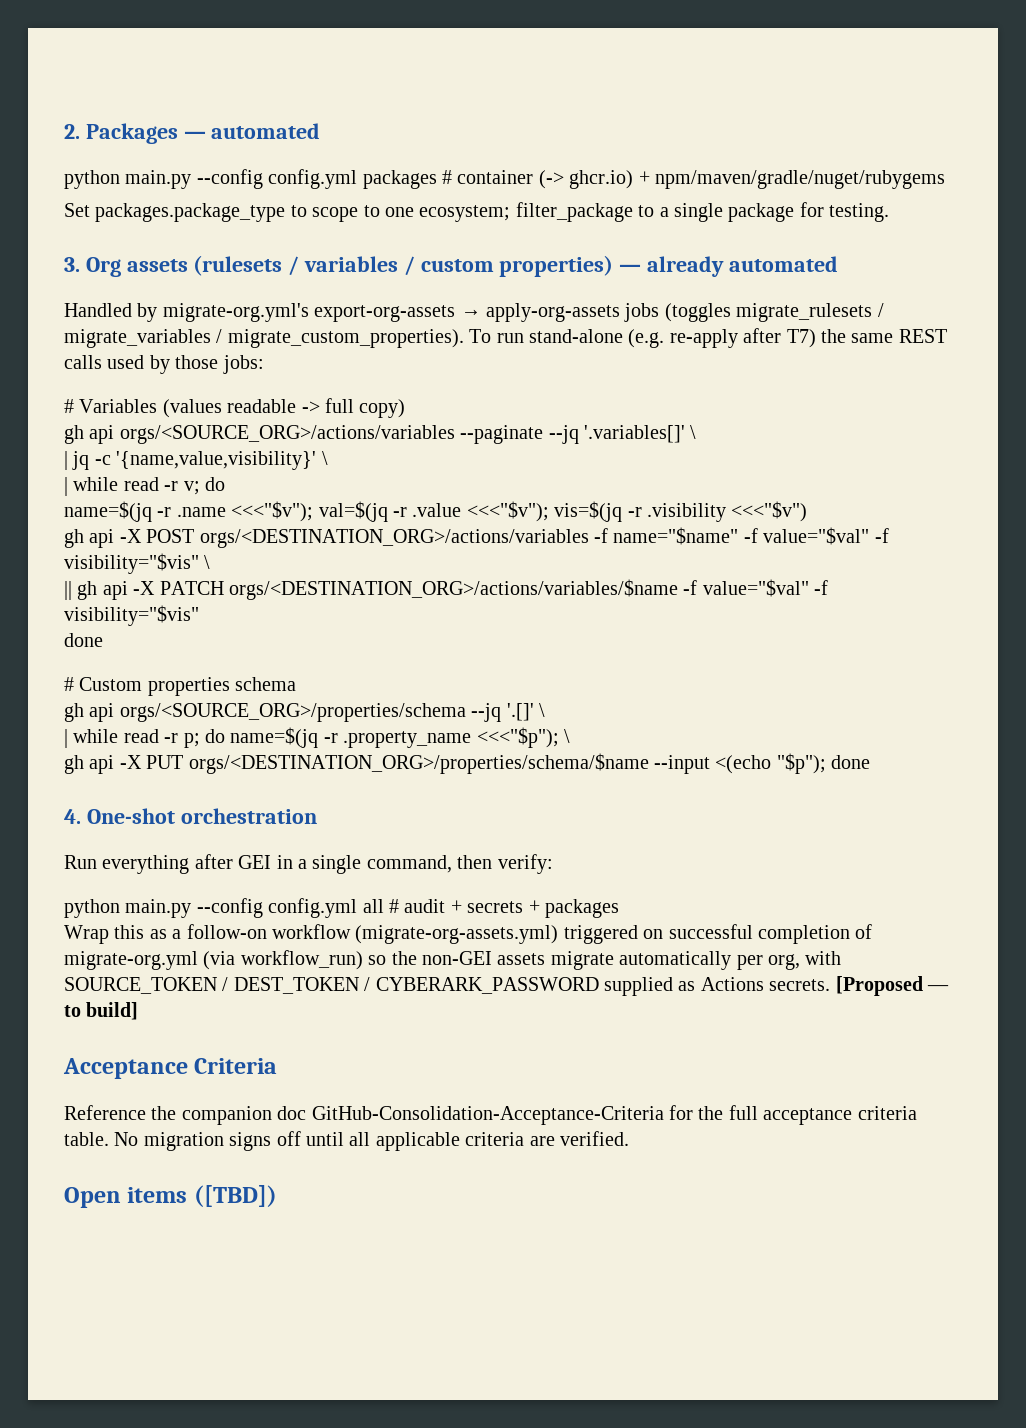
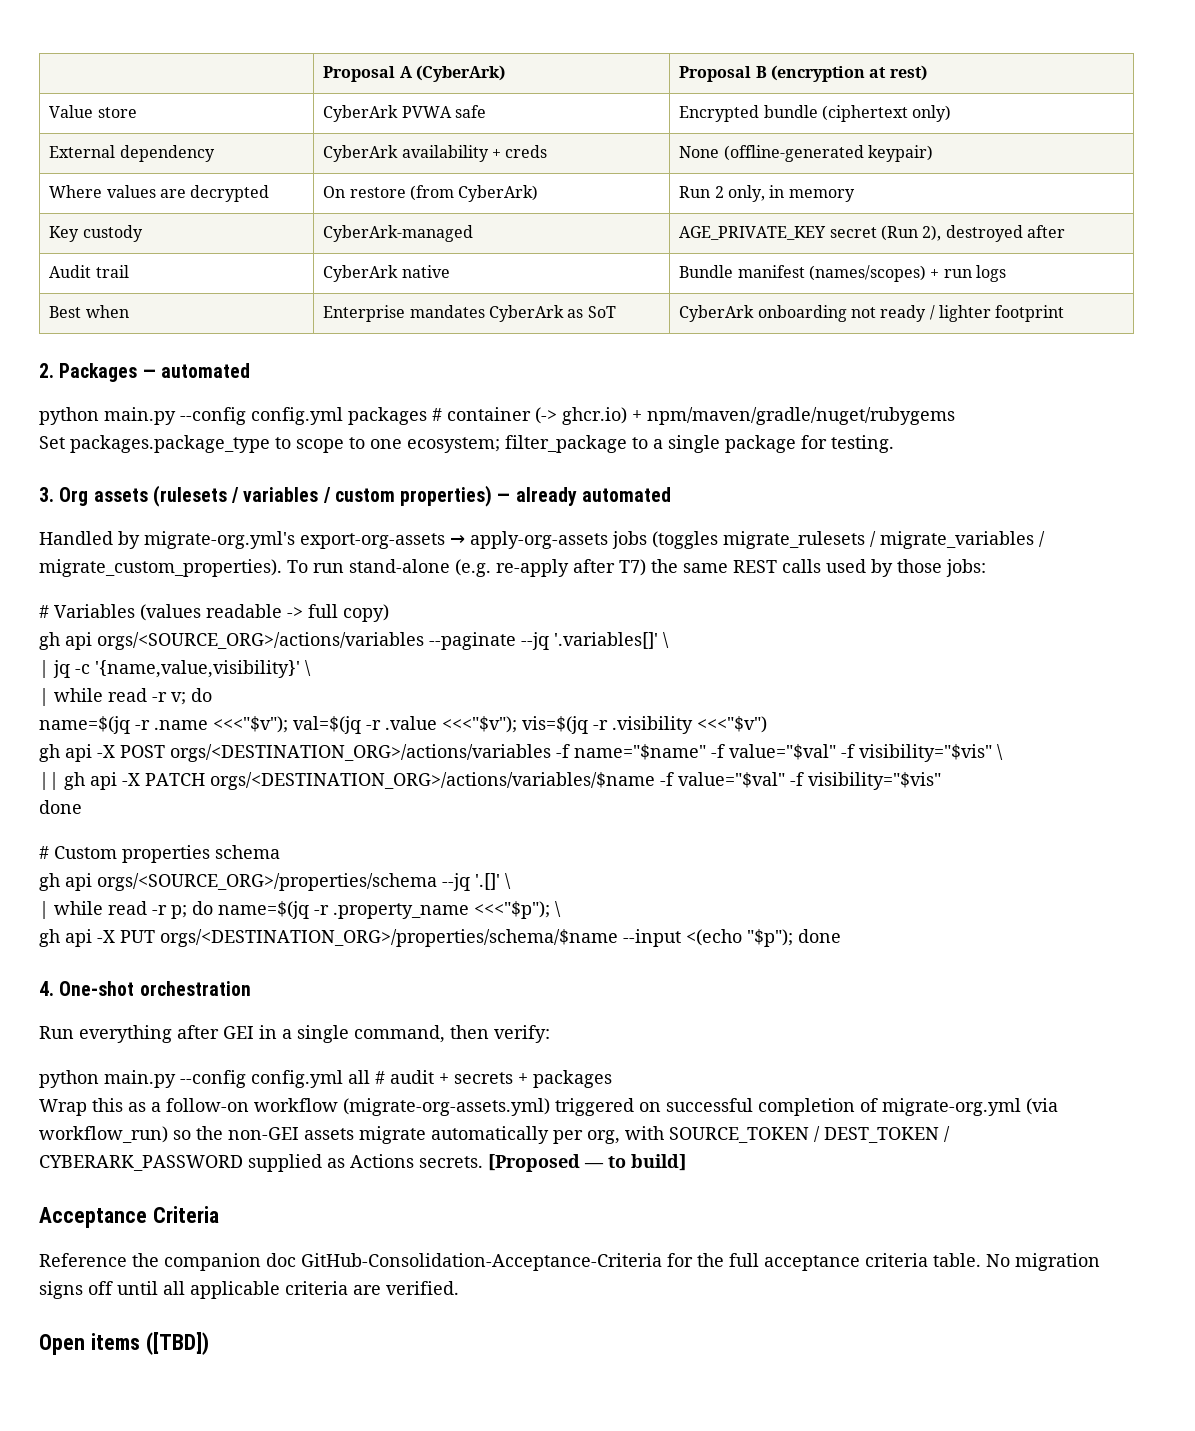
(64, 131) none -> [323,65,505,82] [679,65,927,82] [49,105,137,118] [323,105,486,122] [679,105,952,122] [49,145,215,162] [323,145,548,162] [679,145,933,162] [49,185,270,202] [323,185,539,202] [679,185,855,202] [49,225,143,242] [323,225,474,242] [679,225,1065,242] [49,265,129,278] [323,265,450,282] [679,265,1006,282] [49,305,129,318] [323,305,616,322] [679,305,1065,322] | Proposal A (CyberArk) | Proposal B (encryption at rest) // Value store | CyberArk PVWA safe | Encrypted bundle (ciphertext only) // External dependency | CyberArk availability + creds | None (offline-generated keypair) // Where values are decrypted | On restore (from CyberArk) | Run 2 only, in memory // Key custody | CyberArk-managed | AGE_PRIVATE_KEY secret (Run 2), destroyed after // Audit trail | CyberArk native | Bundle manifest (names/scopes) + run logs // Best when | Enterprise mandates CyberArk as SoT | CyberArk onboarding not ready / lighter footprint //

